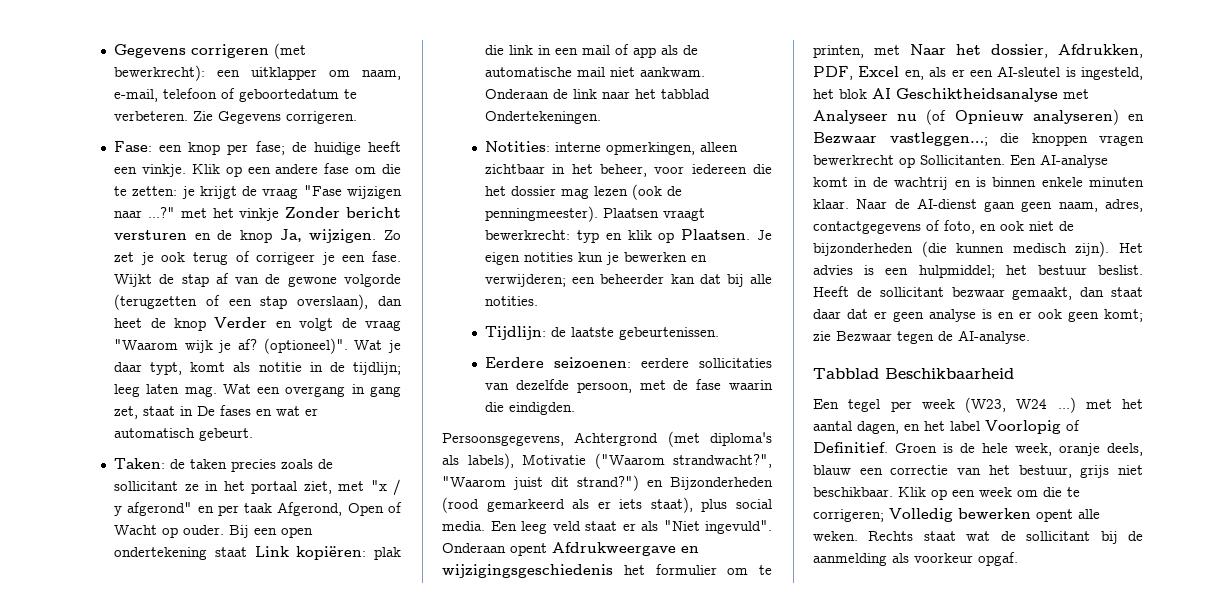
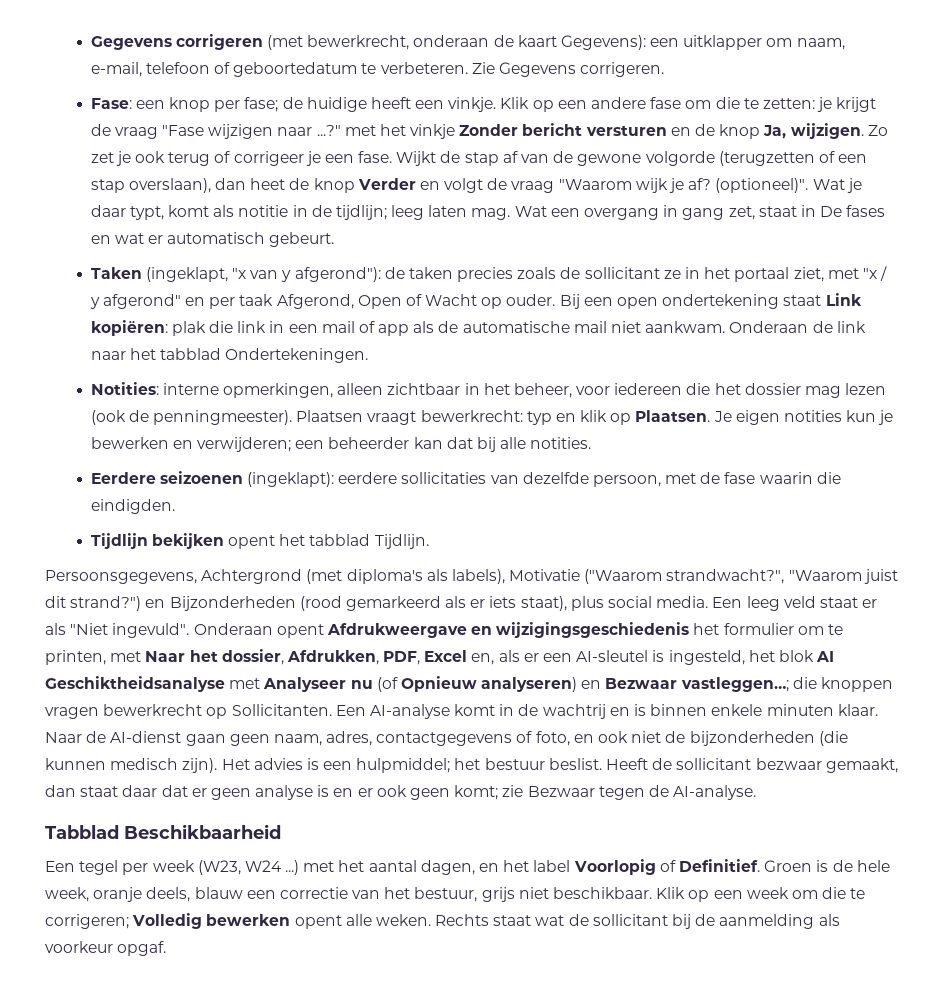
[114,65,206,81] bewerkrecht): -> [307,35,646,50] bewerkrecht, onderaan de kaart Gegevens):
[114,458,166,469] Taken: -> [90,267,381,282] Taken (ingeklapt, "x van y afgerond"):
[485,326,720,340] // Tijdlijn: de laatste gebeurtenissen. -> (592, 443) none
[554,357,632,369] seizoenen: -> [159,471,334,487] seizoenen (ingeklapt):
(576, 408) none -> [90,533,429,549] // Tijdlijn bekijken opent het tabblad Tijdlijn.

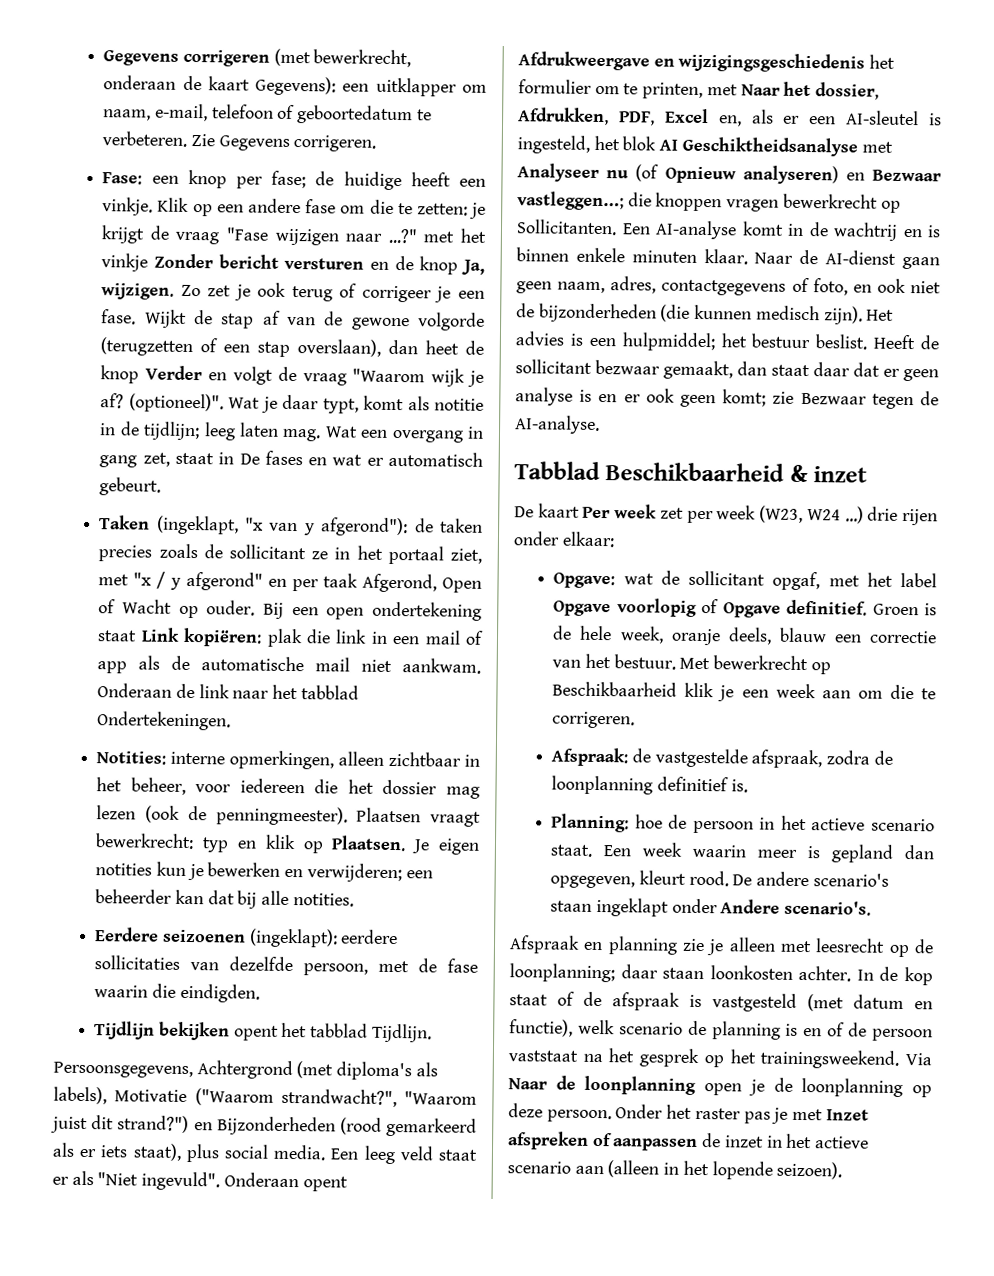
[45,860,119,875] // Een tegel -> [789,464,868,483] [514,503,684,519] & inzet // De kaart Per week zet
[303,859,760,875] met het aantal dagen, en het label Voorlopig of Definitief. -> [867,506,938,526] [513,531,615,548] [553,570,938,591] [553,598,868,618] drie rijen onder elkaar: // Opgave: wat de sollicitant opgaf, met het label Opgave voorlopig of Opgave definitief.
[414,887,710,902] bestuur, grijs niet beschikbaar. Klik op -> [613,654,831,675] [552,681,735,702] bestuur. Met bewerkrecht op Beschikbaarheid klik je
[791,887,866,899] [45,913,840,929] [45,941,167,956] om die te corrigeren; Volledig bewerken opent alle weken. Rechts staat wat de sollicitant bij de aanmelding als voorkeur opgaf. -> [821,684,936,700] [552,711,636,729] [551,747,893,769] [551,775,748,795] [551,813,935,834] [550,842,934,863] [550,870,889,889] [550,897,872,917] [509,935,934,958] [509,963,933,986] [509,991,933,1012] [509,1019,934,1042] [508,1048,932,1069] [508,1075,932,1098] [508,1103,869,1124] [508,1131,870,1151] [507,1160,843,1180] aan om die te corrigeren. // Afspraak: de vastgestelde afspraak, zodra de loonplanning definitief is. // Planning: hoe de persoon in het actieve scenario staat. Een week waarin meer is gepland dan opgegeven, kleurt rood. De andere scenario's staan ingeklapt onder Andere scenario's. // Afspraak en planning zie je alleen met leesrecht op de loonplanning; daar staan loonkosten achter. In de kop staat of de afspraak is vastgesteld (met datum en functie), welk scenario de planning is en of de persoon vaststaat na het gesprek op het trainingsweekend. Via Naar de loonplanning open je de loonplanning op deze persoon. Onder het raster pas je met Inzet afspreken of aanpassen de inzet in het actieve scenario aan (alleen in het lopende seizoen).

